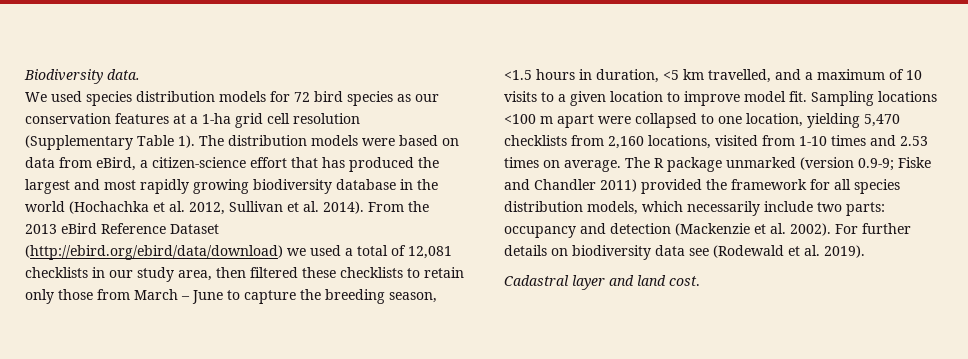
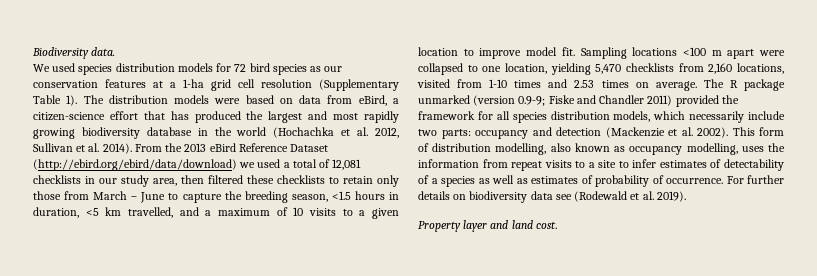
(831, 229) none -> [732,127,784,136] [418,143,785,155] [418,159,785,171] [418,175,723,187] This form of distribution modelling, also known as occupancy modelling, uses the information from repeat visits to a site to infer estimates of detectability of a species as well as estimates of probability of occurrence.
[504,275,569,286] Cadastral -> [418,221,461,232] Property

